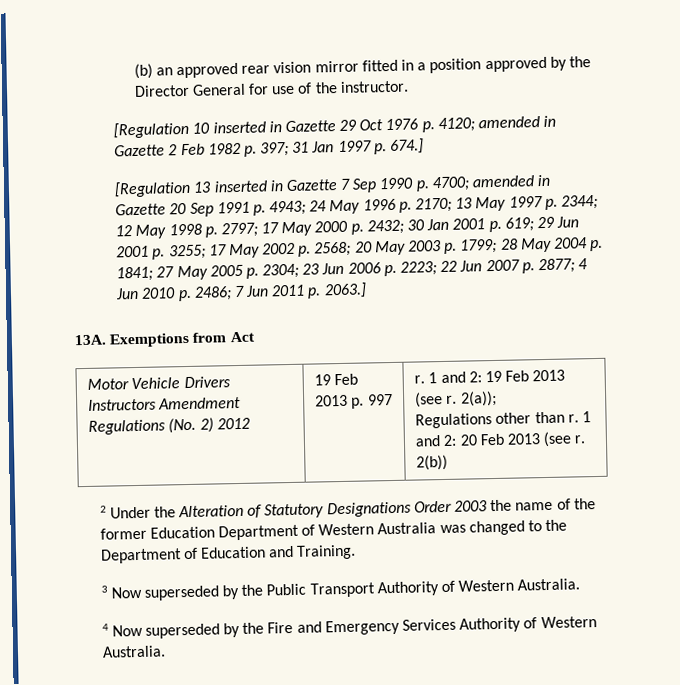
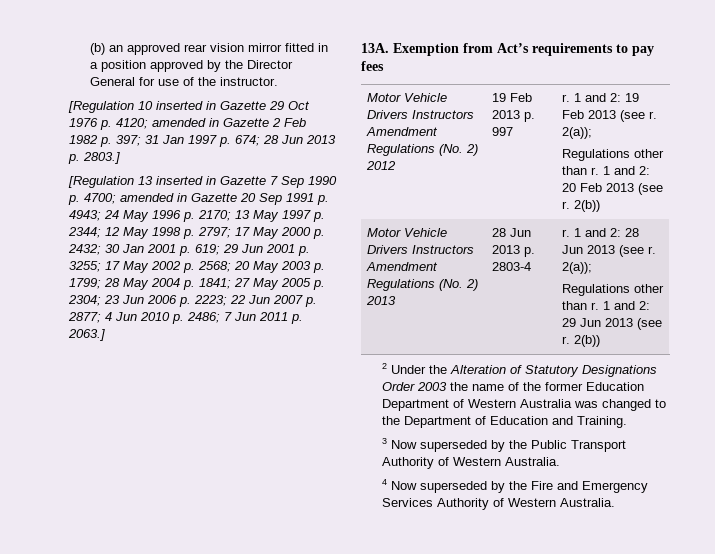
[389,138,424,154] 674.] -> [234,135,336,146] [67,152,120,164] 674; 28 Jun 2013 p. 2803.]
[109,331,255,348] Exemptions from Act -> [393,43,654,56] [361,61,384,71] Exemption from Act’s requirements to pay fees
(449, 462) none -> [367,228,448,237] [367,245,475,254] [366,262,439,271] [367,279,479,291] [366,296,397,305] [492,228,532,237] [492,245,536,257] [492,262,532,271] [562,228,640,237] [562,245,657,257] [562,262,593,274] [562,284,665,296] [562,301,651,310] [562,318,663,330] [562,335,601,347] // Motor Vehicle Drivers Instructors Amendment Regulations (No. 2) 2013 | 28 Jun 2013 p. 2803-4 | r. 1 and 2: 28 Jun 2013 (see r. 2(a)); // Regulations other than r. 1 and 2: 29 Jun 2013 (see r. 2(b))

